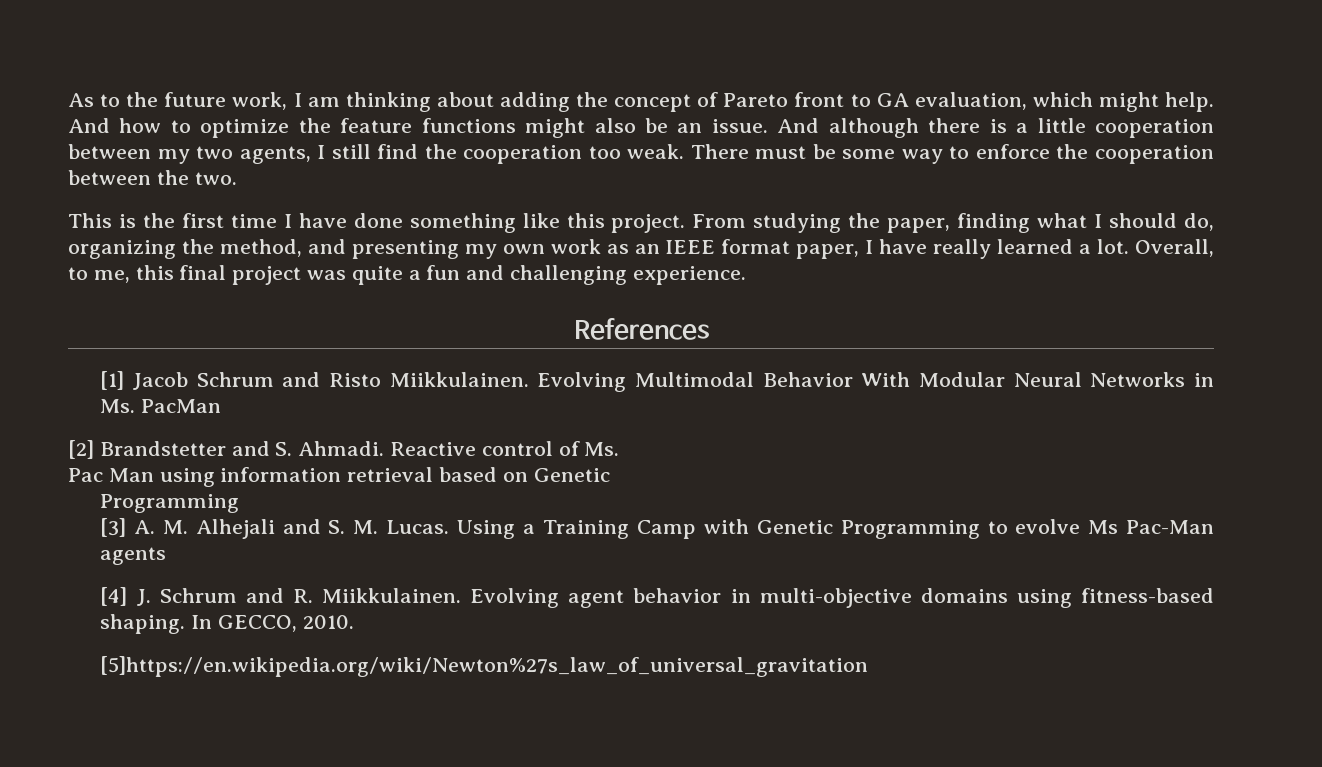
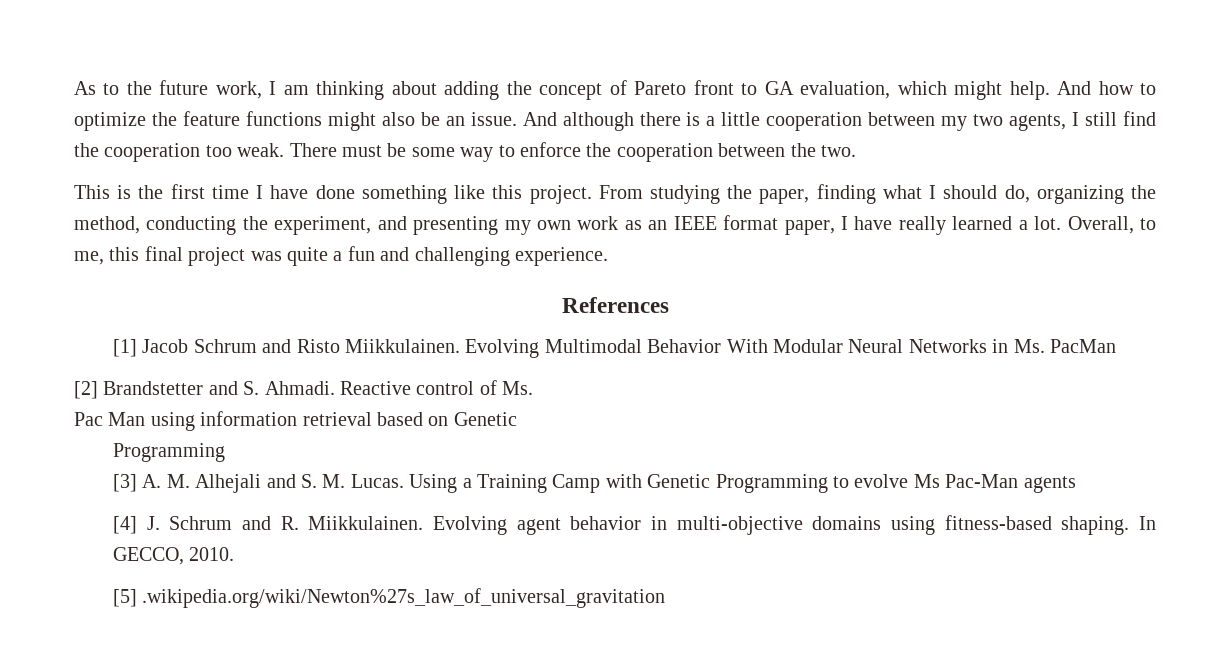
(302, 248) none -> [146,216,372,235] conducting the experiment,
[100,656,869,677] [5]https://en.wikipedia.org/wiki/Newton%27s_law_of_universal_gravitation -> [112,588,666,608] [5] .wikipedia.org/wiki/Newton%27s_law_of_universal_gravitation

